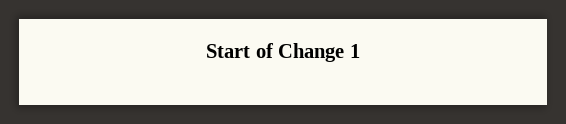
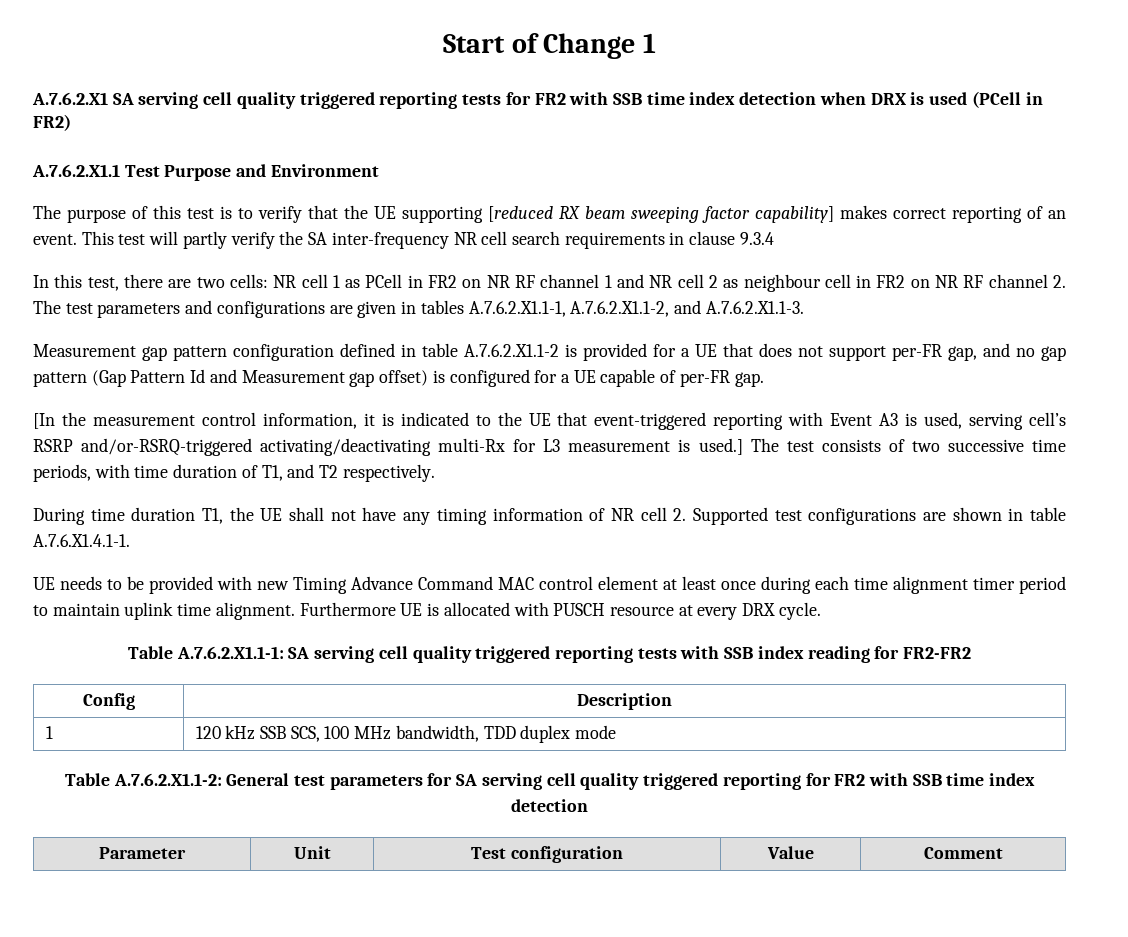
(360, 51) none -> [32,91,1043,109] [33,114,71,131] [32,164,379,181] [33,205,1066,223] [33,231,774,249] [33,274,1066,292] [33,300,804,318] [33,343,1066,361] [33,369,764,387] [33,412,1067,430] [33,438,1067,456] [33,464,435,482] [33,507,1066,525] [33,534,130,547] [33,576,1066,594] [33,602,821,620] [127,646,972,663] [82,693,135,710] [577,693,672,710] [45,726,53,739] [195,725,617,743] [64,773,1036,790] [511,799,588,812] [99,847,186,859] [293,846,331,859] [471,846,623,863] [766,846,814,859] [923,847,1003,859] // A.7.6.2.X1 SA serving cell quality triggered reporting tests for FR2 with SSB time index detection when DRX is used (PCell in FR2) // A.7.6.2.X1.1 Test Purpose and Environment // The purpose of this test is to verify that the UE supporting [reduced RX beam sweeping factor capability] makes correct reporting of an event. This test will partly verify the SA inter-frequency NR cell search requirements in clause 9.3.4 // In this test, there are two cells: NR cell 1 as PCell in FR2 on NR RF channel 1 and NR cell 2 as neighbour cell in FR2 on NR RF channel 2. The test parameters and configurations are given in tables A.7.6.2.X1.1-1, A.7.6.2.X1.1-2, and A.7.6.2.X1.1-3. // Measurement gap pattern configuration defined in table A.7.6.2.X1.1-2 is provided for a UE that does not support per-FR gap, and no gap pattern (Gap Pattern Id and Measurement gap offset) is configured for a UE capable of per-FR gap. // [In the measurement control information, it is indicated to the UE that event-triggered reporting with Event A3 is used, serving cell’s RSRP and/or-RSRQ-triggered activating/deactivating multi-Rx for L3 measurement is used.] The test consists of two successive time periods, with time duration of T1, and T2 respectively. // During time duration T1, the UE shall not have any timing information of NR cell 2. Supported test configurations are shown in table A.7.6.X1.4.1-1. // UE needs to be provided with new Timing Advance Command MAC control element at least once during each time alignment timer period to maintain uplink time alignment. Furthermore UE is allocated with PUSCH resource at every DRX cycle. // Table A.7.6.2.X1.1-1: SA serving cell quality triggered reporting tests with SSB index reading for FR2-FR2 // Config | Description // 1 | 120 kHz SSB SCS, 100 MHz bandwidth, TDD duplex mode // Table A.7.6.2.X1.1-2: General test parameters for SA serving cell quality triggered reporting for FR2 with SSB time index detection // Parameter | Unit | Test configuration | Value | Comment

